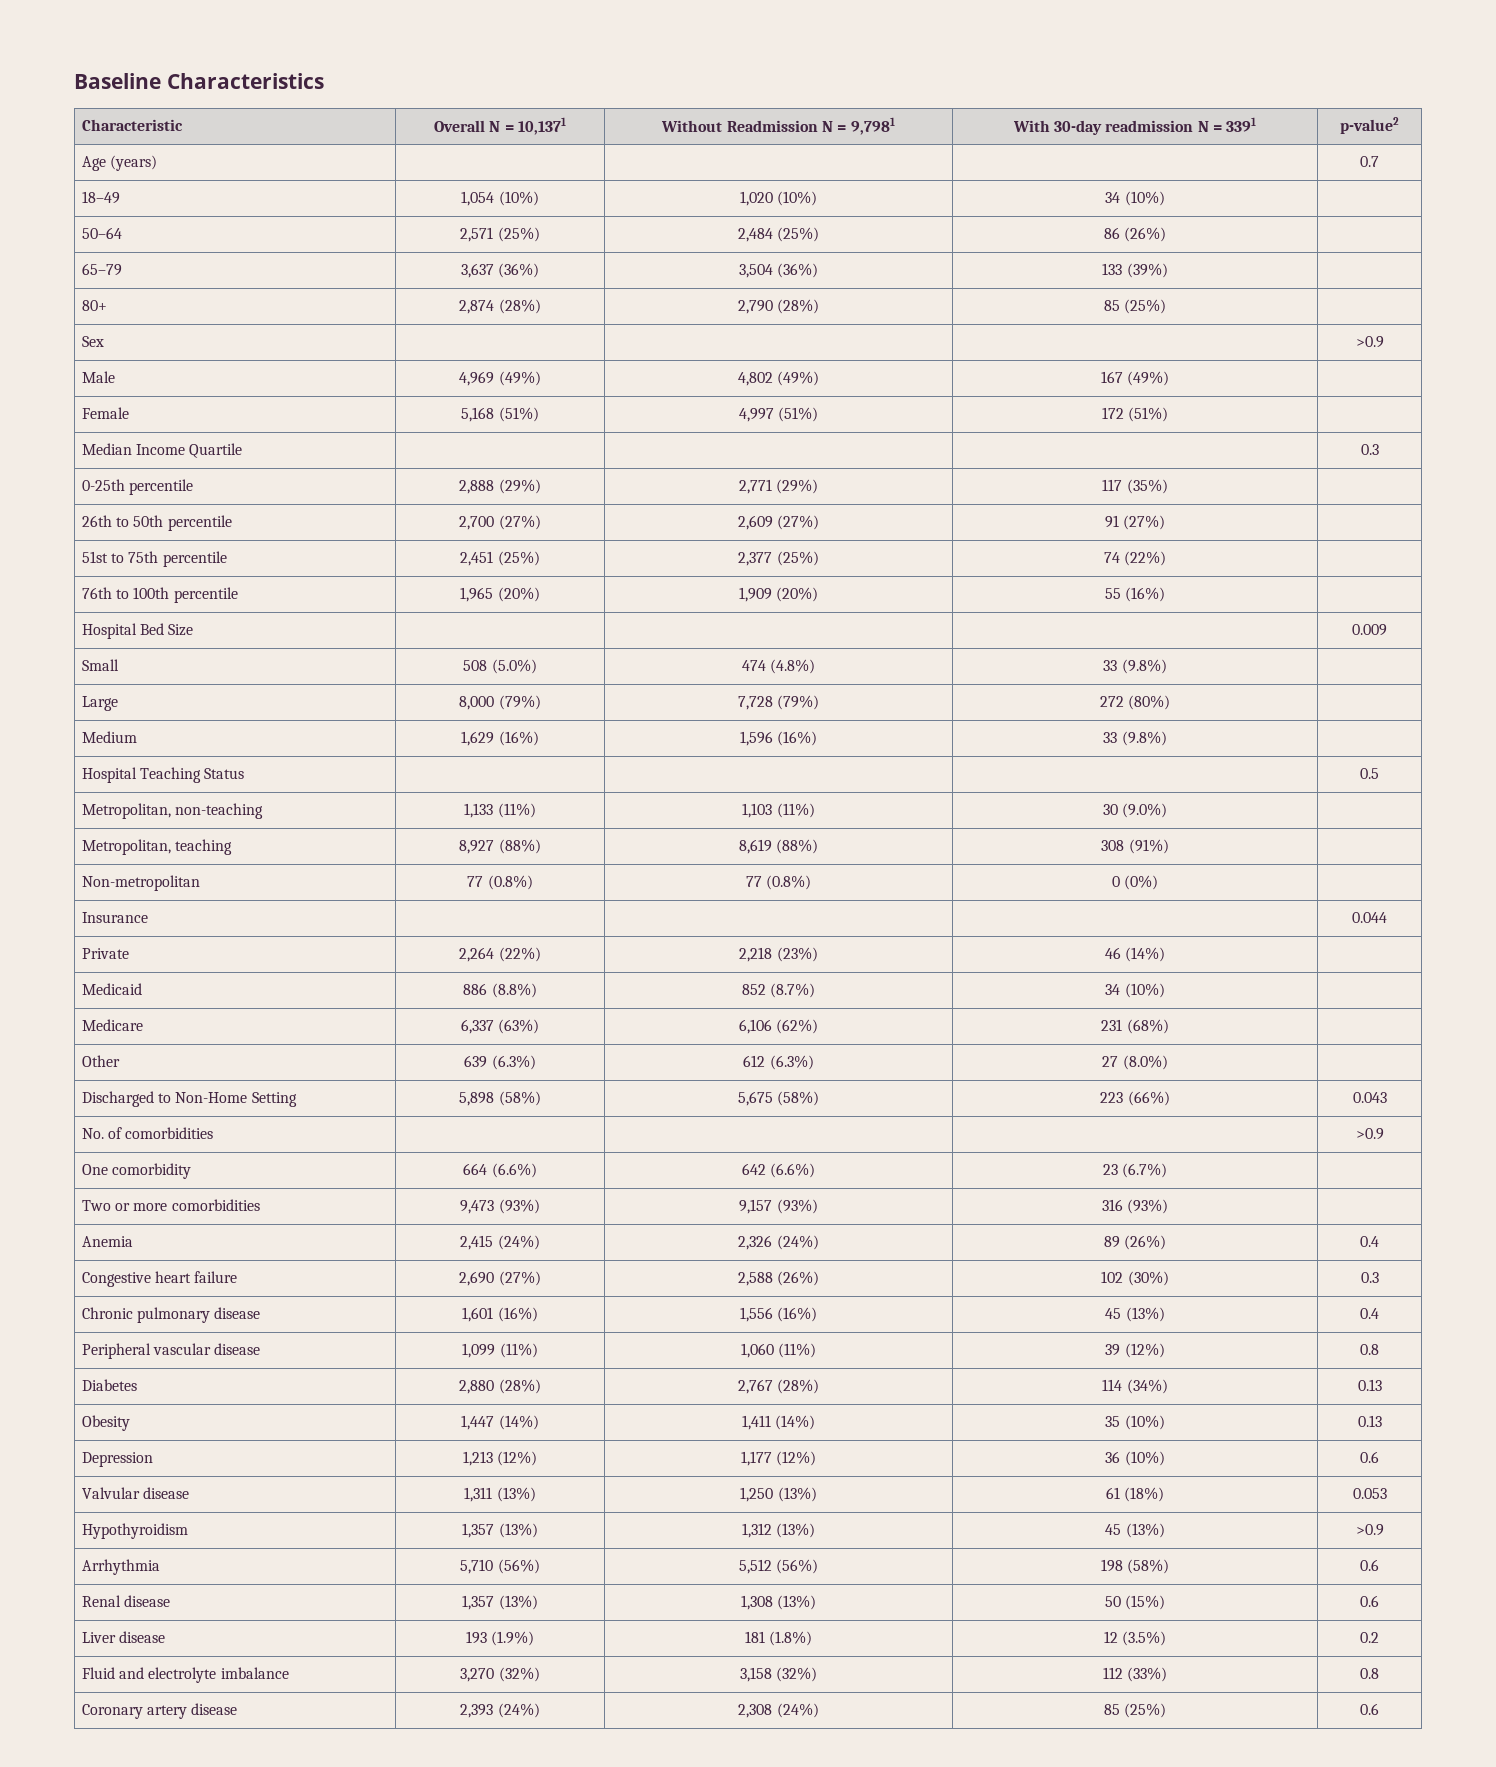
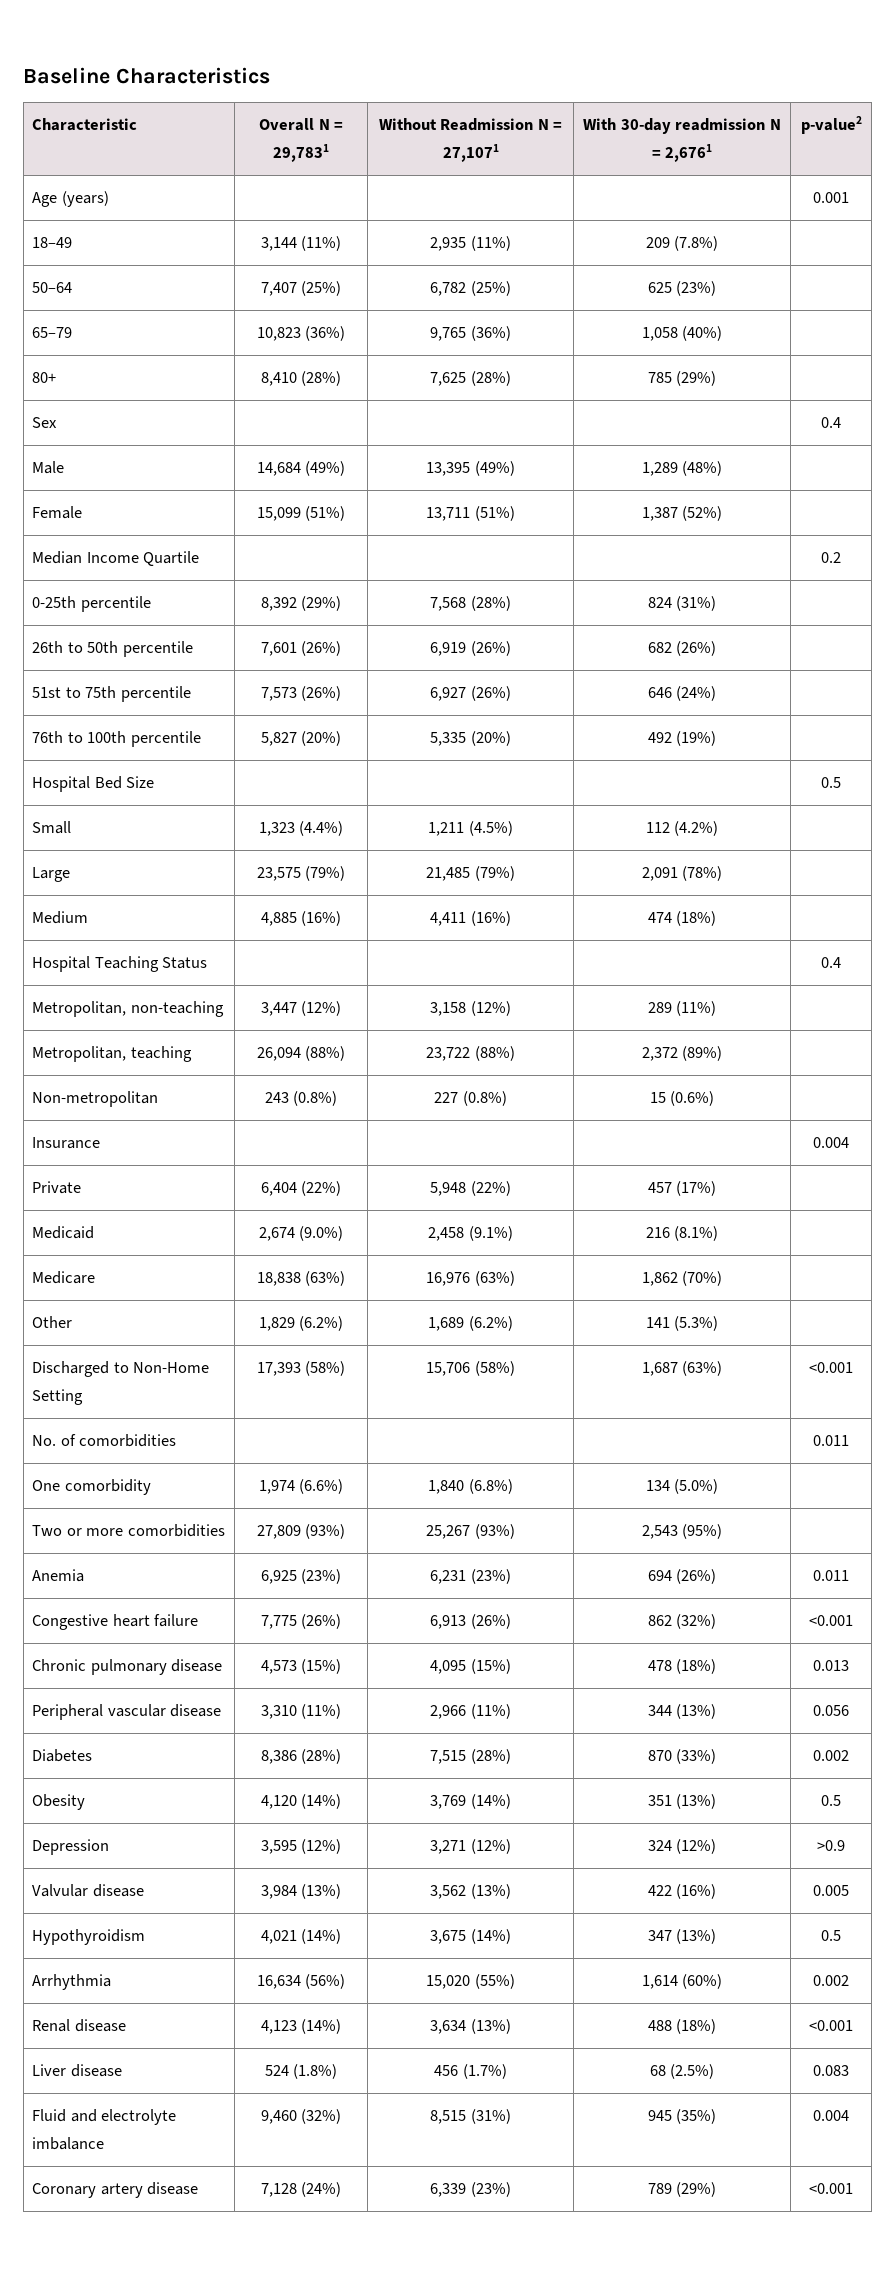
[517,117,566,135] 10,1371 -> [273,144,329,162] 29,7831
[850,117,895,135] 9,7981 -> [442,144,499,162] 27,1071
[1226,117,1257,132] 3391 -> [665,144,713,162] 2,6761
[1360,156,1379,167] 0.7 -> [813,192,849,203] 0.001
[461,191,539,206] [739,191,818,206] [1105,191,1165,206] 1,054 (10%) | 1,020 (10%) | 34 (10%) -> [260,236,342,251] [430,236,511,251] [645,236,719,251] 3,144 (11%) | 2,935 (11%) | 209 (7.8%)
[460,227,540,242] [737,227,820,242] [1103,227,1167,242] 2,571 (25%) | 2,484 (25%) | 86 (26%) -> [260,281,342,296] [430,281,511,296] [647,281,717,296] 7,407 (25%) | 6,782 (25%) | 625 (23%)
[460,263,540,278] [738,263,819,278] [1102,263,1168,278] 3,637 (36%) | 3,504 (36%) | 133 (39%) -> [256,326,346,341] [430,326,511,341] [641,326,723,341] 10,823 (36%) | 9,765 (36%) | 1,058 (40%)
[459,299,541,314] [737,299,820,314] [1103,299,1167,314] 2,874 (28%) | 2,790 (28%) | 85 (25%) -> [260,371,342,386] [430,371,511,386] [647,371,717,386] 8,410 (28%) | 7,625 (28%) | 785 (29%)
[1355,336,1384,348] >0.9 -> [821,417,841,428] 0.4
[459,371,541,386] [737,371,820,386] [1100,371,1170,386] 4,969 (49%) | 4,802 (49%) | 167 (49%) -> [256,461,346,476] [426,461,515,476] [641,461,723,476] 14,684 (49%) | 13,395 (49%) | 1,289 (48%)
[461,407,539,422] [738,407,819,422] [1101,407,1169,422] 5,168 (51%) | 4,997 (51%) | 172 (51%) -> [256,506,346,521] [426,506,515,521] [641,506,723,521] 15,099 (51%) | 13,711 (51%) | 1,387 (52%)
[1360,444,1379,455] 0.3 -> [821,552,841,563] 0.2
[459,479,541,494] [738,479,819,494] [1102,479,1168,494] 2,888 (29%) | 2,771 (29%) | 117 (35%) -> [260,596,342,611] [430,596,511,611] [647,596,717,611] 8,392 (29%) | 7,568 (28%) | 824 (31%)
[459,515,541,530] [737,515,820,530] [1104,515,1166,530] [81,551,227,567] [460,551,540,566] [738,551,819,566] [1103,551,1167,566] 2,700 (27%) | 2,609 (27%) | 91 (27%) | // 51st to 75th percentile | 2,451 (25%) | 2,377 (25%) | 74 (22%) -> [260,641,342,656] [430,641,511,656] [647,641,717,656] [32,686,191,702] [260,686,342,701] [430,686,511,701] [647,686,717,701] 7,601 (26%) | 6,919 (26%) | 682 (26%) | // 51st to 75th percentile | 7,573 (26%) | 6,927 (26%) | 646 (24%)
[460,587,540,602] [738,587,819,602] [1104,587,1166,602] 1,965 (20%) | 1,909 (20%) | 55 (16%) -> [260,731,342,746] [430,731,511,746] [647,731,717,746] 5,827 (20%) | 5,335 (20%) | 492 (19%)
[1352,624,1387,636] 0.009 -> [821,777,841,788] 0.5
[463,659,537,674] [741,659,816,674] [1103,659,1167,674] 508 (5.0%) | 474 (4.8%) | 33 (9.8%) -> [258,821,344,836] [428,821,513,836] [645,821,719,836] 1,323 (4.4%) | 1,211 (4.5%) | 112 (4.2%)
[459,695,541,710] [737,695,820,710] [1099,695,1171,710] 8,000 (79%) | 7,728 (79%) | 272 (80%) -> [256,866,346,881] [426,866,515,881] [641,866,723,881] 23,575 (79%) | 21,485 (79%) | 2,091 (78%)
[461,731,539,746] [739,731,818,746] [1103,731,1167,746] 1,629 (16%) | 1,596 (16%) | 33 (9.8%) -> [260,911,342,926] [430,911,511,926] [647,911,717,926] 4,885 (16%) | 4,411 (16%) | 474 (18%)
[1360,768,1379,779] 0.5 -> [821,957,841,968] 0.4
[464,803,536,818] [742,803,815,818] [1102,803,1168,818] 1,133 (11%) | 1,103 (11%) | 30 (9.0%) -> [260,1001,342,1016] [430,1001,511,1016] [647,1001,717,1016] 3,447 (12%) | 3,158 (12%) | 289 (11%)
[459,839,541,854] [738,839,819,854] [1101,839,1169,854] 8,927 (88%) | 8,619 (88%) | 308 (91%) -> [256,1046,346,1061] [426,1046,515,1061] [641,1046,723,1061] 26,094 (88%) | 23,722 (88%) | 2,372 (89%)
[467,875,533,890] [745,875,812,890] [1111,875,1159,890] 77 (0.8%) | 77 (0.8%) | 0 (0%) -> [264,1091,338,1106] [434,1091,507,1106] [649,1091,715,1106] 243 (0.8%) | 227 (0.8%) | 15 (0.6%)
[1352,912,1387,923] 0.044 -> [813,1137,849,1148] 0.004
[459,947,541,962] [739,947,818,962] [1104,947,1166,962] [81,983,142,995] [463,983,537,998] [741,983,816,998] [1105,983,1165,998] 2,264 (22%) | 2,218 (23%) | 46 (14%) | // Medicaid | 886 (8.8%) | 852 (8.7%) | 34 (10%) -> [260,1181,342,1196] [430,1181,511,1196] [647,1181,717,1196] [32,1226,95,1239] [258,1226,344,1241] [428,1226,513,1241] [645,1226,719,1241] 6,404 (22%) | 5,948 (22%) | 457 (17%) | // Medicaid | 2,674 (9.0%) | 2,458 (9.1%) | 216 (8.1%)
[460,1019,540,1034] [738,1019,819,1034] [1101,1019,1169,1034] [81,1055,120,1067] [464,1055,536,1070] [743,1055,814,1070] [1102,1055,1168,1070] 6,337 (63%) | 6,106 (62%) | 231 (68%) | // Other | 639 (6.3%) | 612 (6.3%) | 27 (8.0%) -> [256,1271,346,1286] [426,1271,515,1286] [641,1271,723,1286] [32,1316,73,1328] [258,1316,344,1331] [428,1316,513,1331] [645,1316,719,1331] 18,838 (63%) | 16,976 (63%) | 1,862 (70%) | // Other | 1,829 (6.2%) | 1,689 (6.2%) | 141 (5.3%)
[459,1091,541,1106] [737,1091,820,1106] [1100,1091,1170,1106] [1352,1092,1387,1103] 5,898 (58%) | 5,675 (58%) | 223 (66%) | 0.043 -> [256,1361,346,1376] [426,1361,515,1376] [641,1361,723,1376] [809,1362,853,1373] 17,393 (58%) | 15,706 (58%) | 1,687 (63%) | <0.001
[1355,1128,1384,1140] >0.9 -> [813,1435,849,1446] 0.011
[463,1163,537,1178] [741,1163,816,1178] [1102,1163,1168,1178] 664 (6.6%) | 642 (6.6%) | 23 (6.7%) -> [258,1479,344,1494] [428,1479,513,1494] [645,1479,719,1494] 1,974 (6.6%) | 1,840 (6.8%) | 134 (5.0%)
[460,1199,540,1214] [739,1199,818,1214] [1101,1199,1169,1214] 9,473 (93%) | 9,157 (93%) | 316 (93%) -> [256,1524,346,1539] [426,1524,515,1539] [641,1524,723,1539] 27,809 (93%) | 25,267 (93%) | 2,543 (95%)
[460,1235,540,1250] [738,1235,819,1250] [1103,1235,1167,1250] [1360,1236,1379,1247] 2,415 (24%) | 2,326 (24%) | 89 (26%) | 0.4 -> [260,1569,342,1584] [430,1569,511,1584] [647,1569,717,1584] [813,1570,849,1581] 6,925 (23%) | 6,231 (23%) | 694 (26%) | 0.011
[459,1271,541,1286] [737,1271,820,1286] [1101,1271,1169,1286] [1360,1272,1379,1283] [81,1307,261,1323] [462,1307,538,1322] [739,1307,818,1322] [1105,1307,1165,1322] [1360,1308,1379,1319] 2,690 (27%) | 2,588 (26%) | 102 (30%) | 0.3 // Chronic pulmonary disease | 1,601 (16%) | 1,556 (16%) | 45 (13%) | 0.4 -> [260,1614,342,1629] [430,1614,511,1629] [647,1614,717,1629] [809,1615,853,1626] [32,1659,223,1675] [260,1659,342,1674] [430,1659,511,1674] [647,1659,717,1674] [813,1660,849,1671] 7,775 (26%) | 6,913 (26%) | 862 (32%) | <0.001 // Chronic pulmonary disease | 4,573 (15%) | 4,095 (15%) | 478 (18%) | 0.013
[462,1343,538,1358] [740,1343,817,1358] [1105,1343,1165,1358] [1360,1344,1379,1355] 1,099 (11%) | 1,060 (11%) | 39 (12%) | 0.8 -> [260,1704,342,1719] [430,1704,511,1719] [647,1704,717,1719] [813,1705,849,1716] 3,310 (11%) | 2,966 (11%) | 344 (13%) | 0.056
[459,1379,541,1394] [737,1379,820,1394] [1102,1379,1168,1394] [1357,1379,1382,1391] 2,880 (28%) | 2,767 (28%) | 114 (34%) | 0.13 -> [260,1749,342,1764] [430,1749,511,1764] [647,1749,717,1764] [813,1750,849,1761] 8,386 (28%) | 7,515 (28%) | 870 (33%) | 0.002
[461,1415,539,1430] [741,1415,816,1430] [1105,1415,1165,1430] [1357,1415,1382,1427] 1,447 (14%) | 1,411 (14%) | 35 (10%) | 0.13 -> [260,1794,342,1809] [430,1794,511,1809] [647,1794,717,1809] [821,1795,841,1806] 4,120 (14%) | 3,769 (14%) | 351 (13%) | 0.5
[462,1451,538,1466] [740,1451,817,1466] [1105,1451,1165,1466] [1360,1451,1379,1463] 1,213 (12%) | 1,177 (12%) | 36 (10%) | 0.6 -> [260,1839,342,1854] [430,1839,511,1854] [647,1839,717,1854] [817,1840,845,1851] 3,595 (12%) | 3,271 (12%) | 324 (12%) | >0.9
[464,1487,536,1502] [740,1487,817,1502] [1105,1487,1165,1502] [1352,1488,1387,1499] [81,1523,188,1539] [462,1523,538,1538] [741,1523,816,1538] [1105,1523,1165,1538] [1355,1524,1384,1536] 1,311 (13%) | 1,250 (13%) | 61 (18%) | 0.053 // Hypothyroidism | 1,357 (13%) | 1,312 (13%) | 45 (13%) | >0.9 -> [260,1884,342,1899] [430,1884,511,1899] [647,1884,717,1899] [813,1885,849,1896] [32,1929,146,1945] [260,1929,342,1944] [430,1929,511,1944] [647,1929,717,1944] [821,1930,841,1941] 3,984 (13%) | 3,562 (13%) | 422 (16%) | 0.005 // Hypothyroidism | 4,021 (14%) | 3,675 (14%) | 347 (13%) | 0.5
[460,1559,540,1574] [738,1559,819,1574] [1100,1559,1170,1574] [1360,1559,1379,1571] [81,1595,171,1607] [462,1595,538,1610] [740,1595,817,1610] [1104,1595,1166,1610] [1360,1595,1379,1607] [81,1631,166,1643] [465,1631,535,1646] [744,1631,813,1646] [1103,1631,1167,1646] [1360,1632,1379,1643] 5,710 (56%) | 5,512 (56%) | 198 (58%) | 0.6 // Renal disease | 1,357 (13%) | 1,308 (13%) | 50 (15%) | 0.6 // Liver disease | 193 (1.9%) | 181 (1.8%) | 12 (3.5%) | 0.2 -> [256,1974,346,1989] [426,1974,515,1989] [641,1974,723,1989] [813,1975,849,1986] [32,2019,126,2032] [260,2019,342,2034] [430,2019,511,2034] [647,2019,717,2034] [809,2020,853,2031] [32,2064,122,2077] [264,2064,338,2079] [434,2064,507,2079] [649,2064,715,2079] [813,2065,849,2076] 16,634 (56%) | 15,020 (55%) | 1,614 (60%) | 0.002 // Renal disease | 4,123 (14%) | 3,634 (13%) | 488 (18%) | <0.001 // Liver disease | 524 (1.8%) | 456 (1.7%) | 68 (2.5%) | 0.083
[460,1667,540,1682] [739,1667,818,1682] [1102,1667,1168,1682] [1360,1668,1379,1679] 3,270 (32%) | 3,158 (32%) | 112 (33%) | 0.8 -> [260,2109,342,2124] [430,2109,511,2124] [647,2109,717,2124] [813,2110,849,2121] 9,460 (32%) | 8,515 (31%) | 945 (35%) | 0.004
[460,1703,540,1718] [738,1703,819,1718] [1103,1703,1167,1718] [1360,1703,1379,1715] 2,393 (24%) | 2,308 (24%) | 85 (25%) | 0.6 -> [260,2182,342,2197] [430,2182,511,2197] [647,2182,717,2197] [809,2183,853,2194] 7,128 (24%) | 6,339 (23%) | 789 (29%) | <0.001

